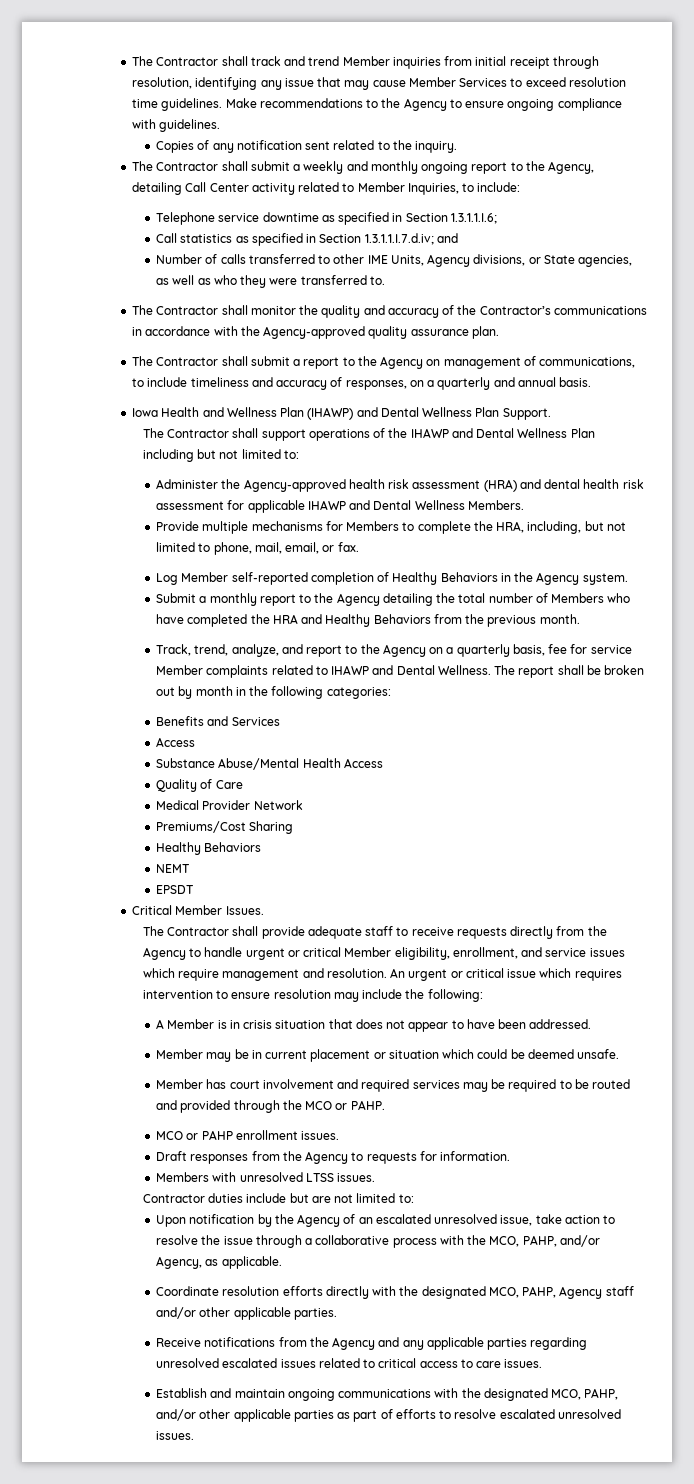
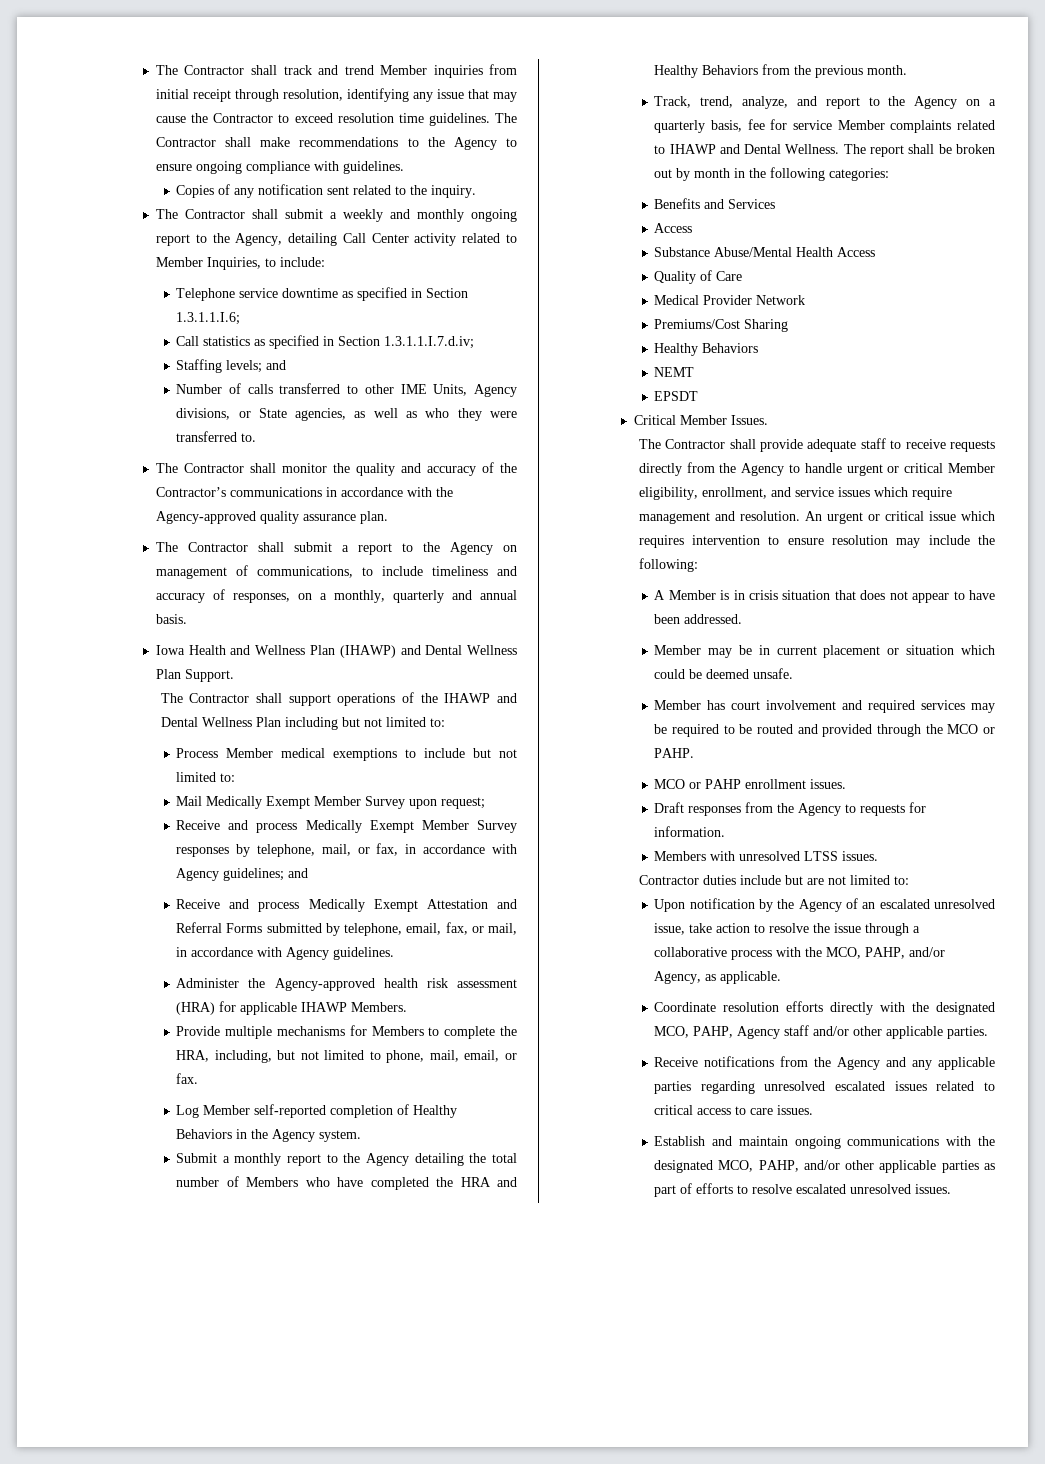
[408,77,508,87] Member Services -> [191,113,274,123] the Contractor
[225,98,257,108] Make -> [495,113,517,123] [155,137,291,147] The Contractor shall make
(434, 239) none -> [176,359,263,373] // Staffing levels;
(435, 383) none -> [333,590,385,603] monthly,
(299, 454) none -> [176,748,517,761] [176,772,236,782] [176,796,486,809] [176,820,517,833] [176,843,517,857] [176,868,309,881] [176,899,517,912] [176,922,517,936] [176,947,395,960] // Process Member medical exemptions to include but not limited to: // Mail Medically Exempt Member Survey upon request; // Receive and process Medically Exempt Member Survey responses by telephone, mail, or fax, in accordance with Agency guidelines; and // Receive and process Medically Exempt Attestation and Referral Forms submitted by telephone, email, fax, or mail, in accordance with Agency guidelines.
[519,479,644,489] [156,500,465,513] and dental health risk assessment for applicable IHAWP and Dental Wellness -> [219,1001,348,1015] for applicable IHAWP

